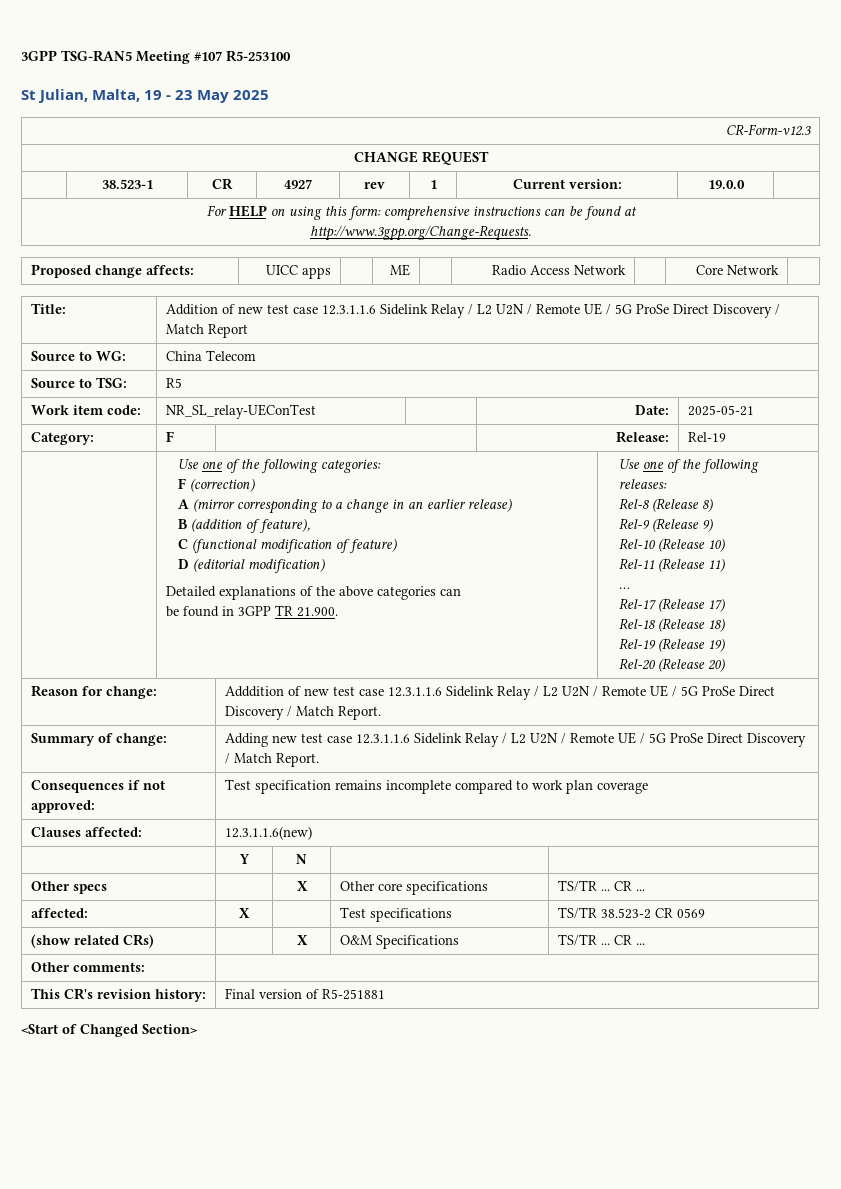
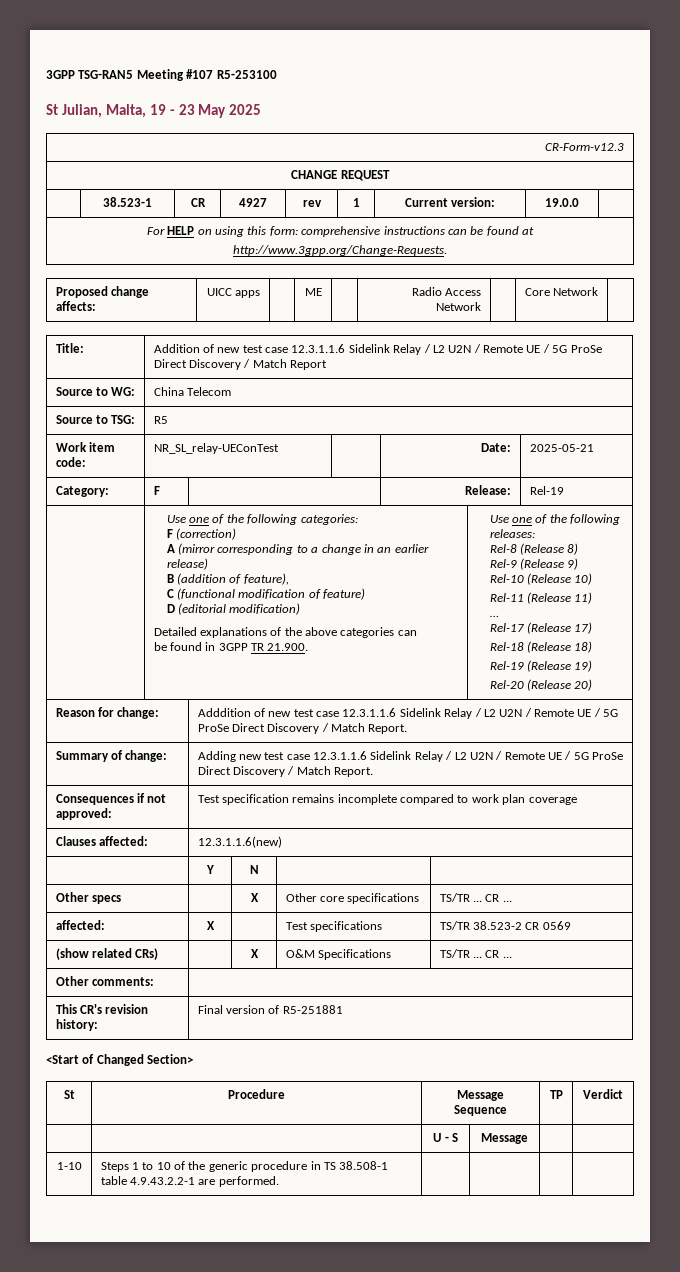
(197, 1029) none -> [63,1090,75,1099] [228,1089,285,1099] [457,1090,504,1101] [454,1105,507,1116] [549,1090,563,1099] [583,1089,623,1099] [433,1133,458,1142] [481,1133,528,1144] [56,1162,82,1170] [100,1161,389,1172] [100,1176,279,1187] // St | Procedure | Message Sequence | TP | Verdict // | | U - S | Message | | // 1-10 | Steps 1 to 10 of the generic procedure in TS 38.508-1 table 4.9.43.2.2-1 are performed. | | | |

